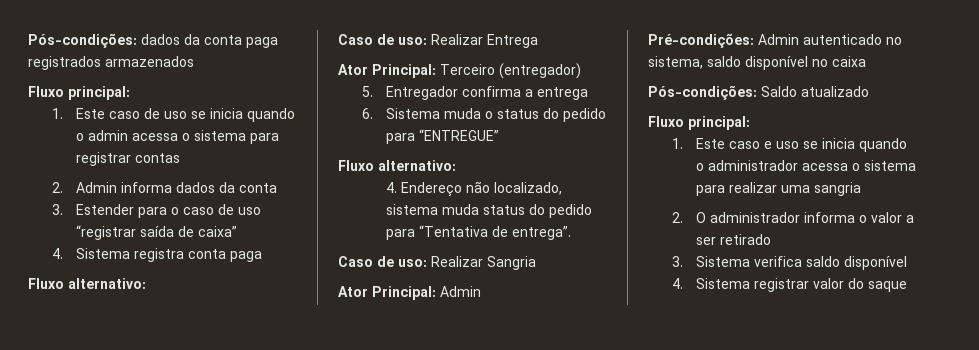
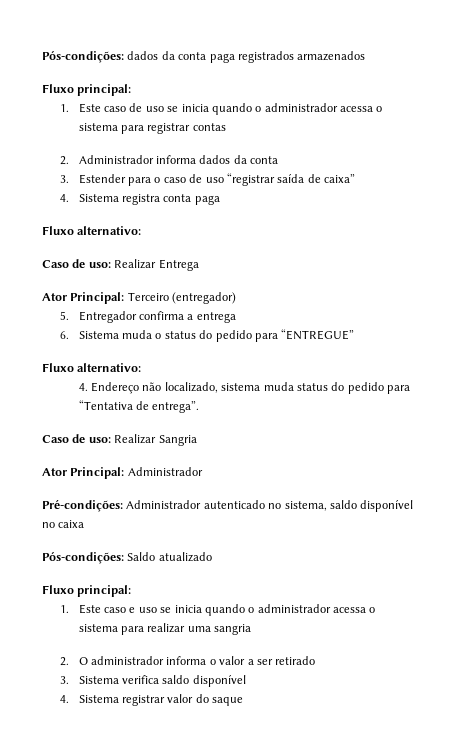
[87,130,128,141] admin -> [264,103,338,112] administrador
[75,182,117,193] Admin -> [78,155,154,164] Administrador
[440,286,481,297] Admin -> [127,467,203,476] Administrador
[758,34,799,45] Admin -> [126,500,202,509] Administrador

